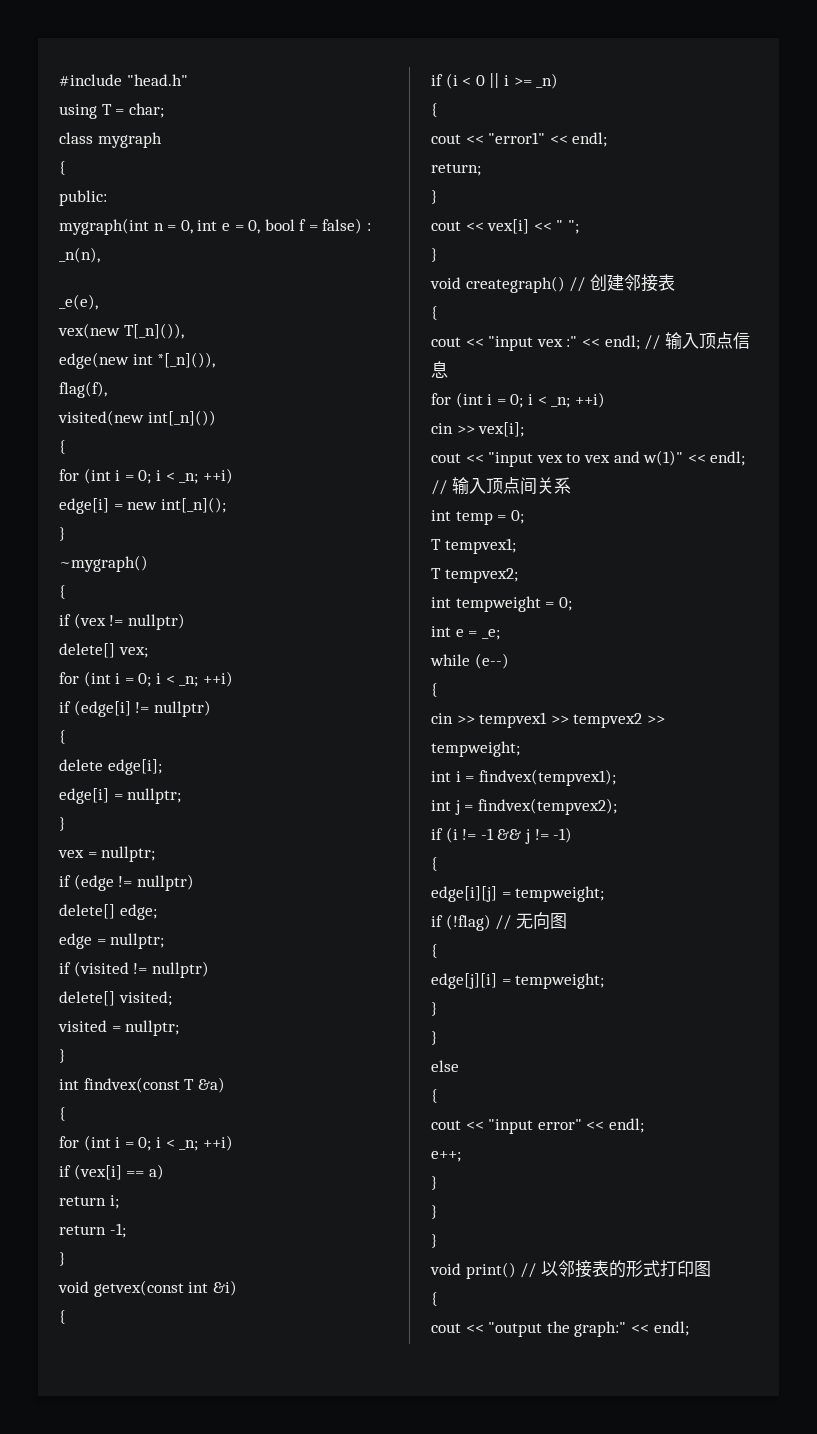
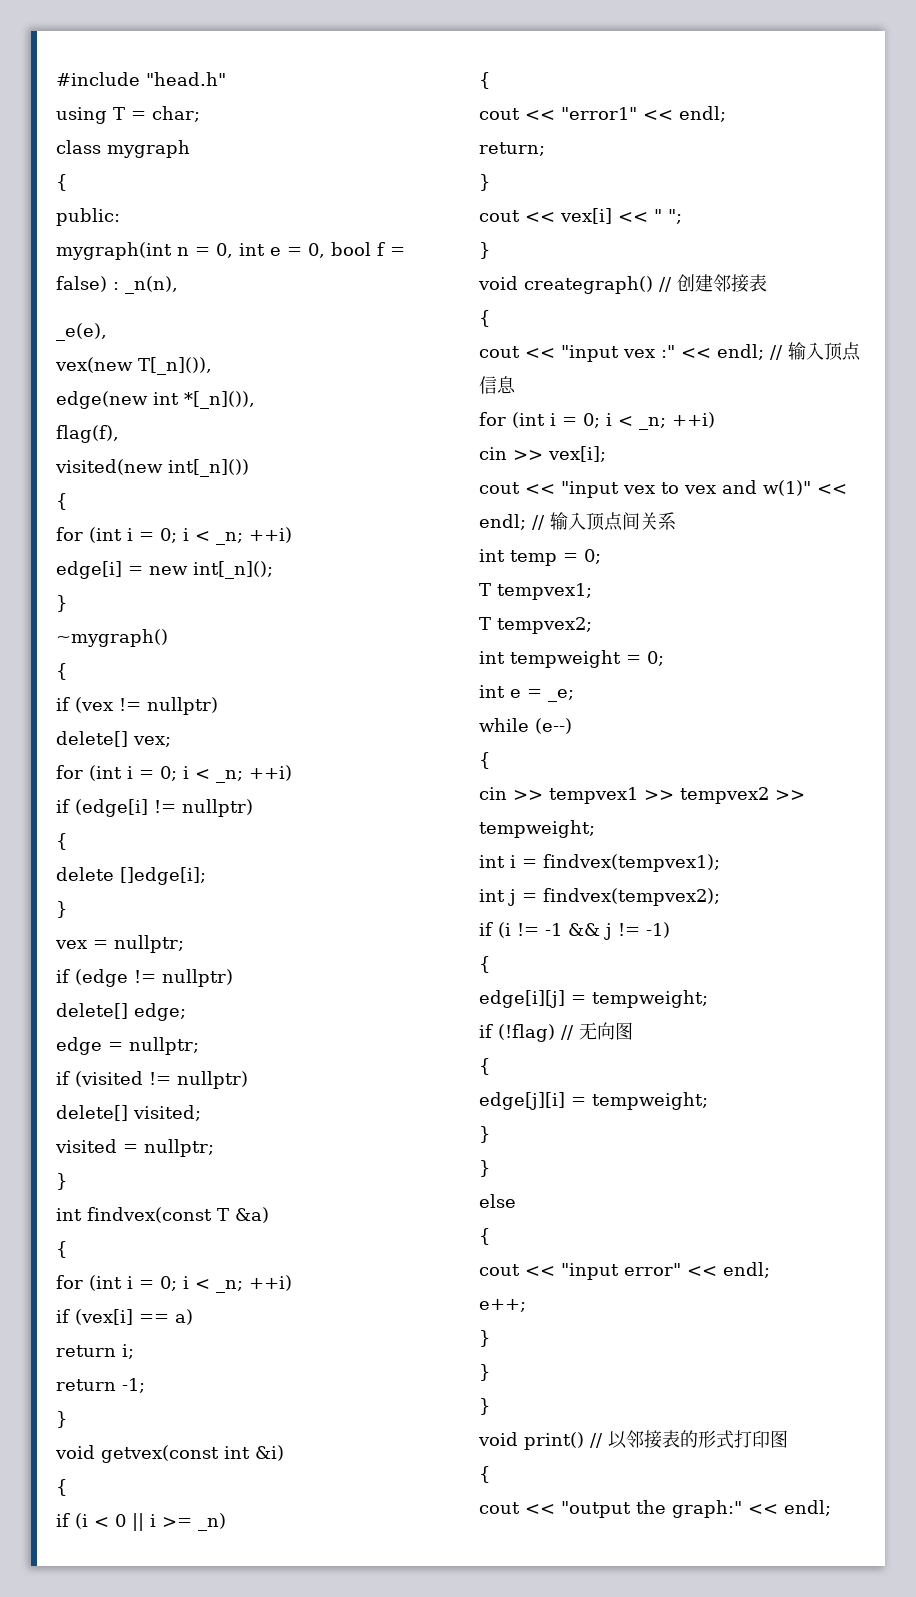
[107,759,162,775] [59,788,182,804] edge[i]; // edge[i] = nullptr; -> [120,867,206,885] []edge[i];

